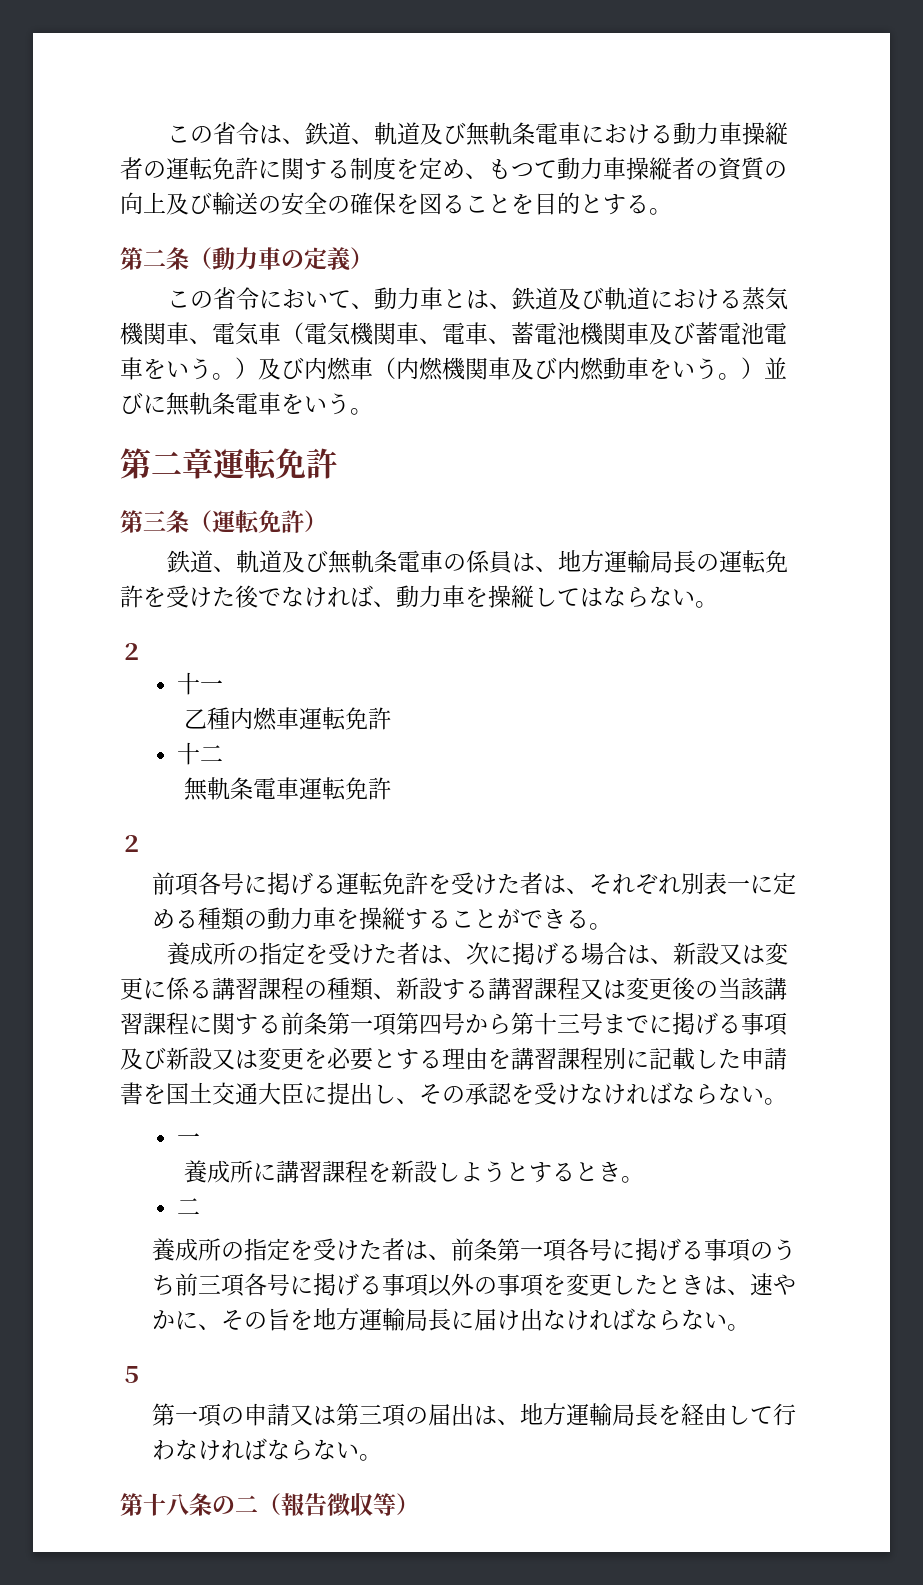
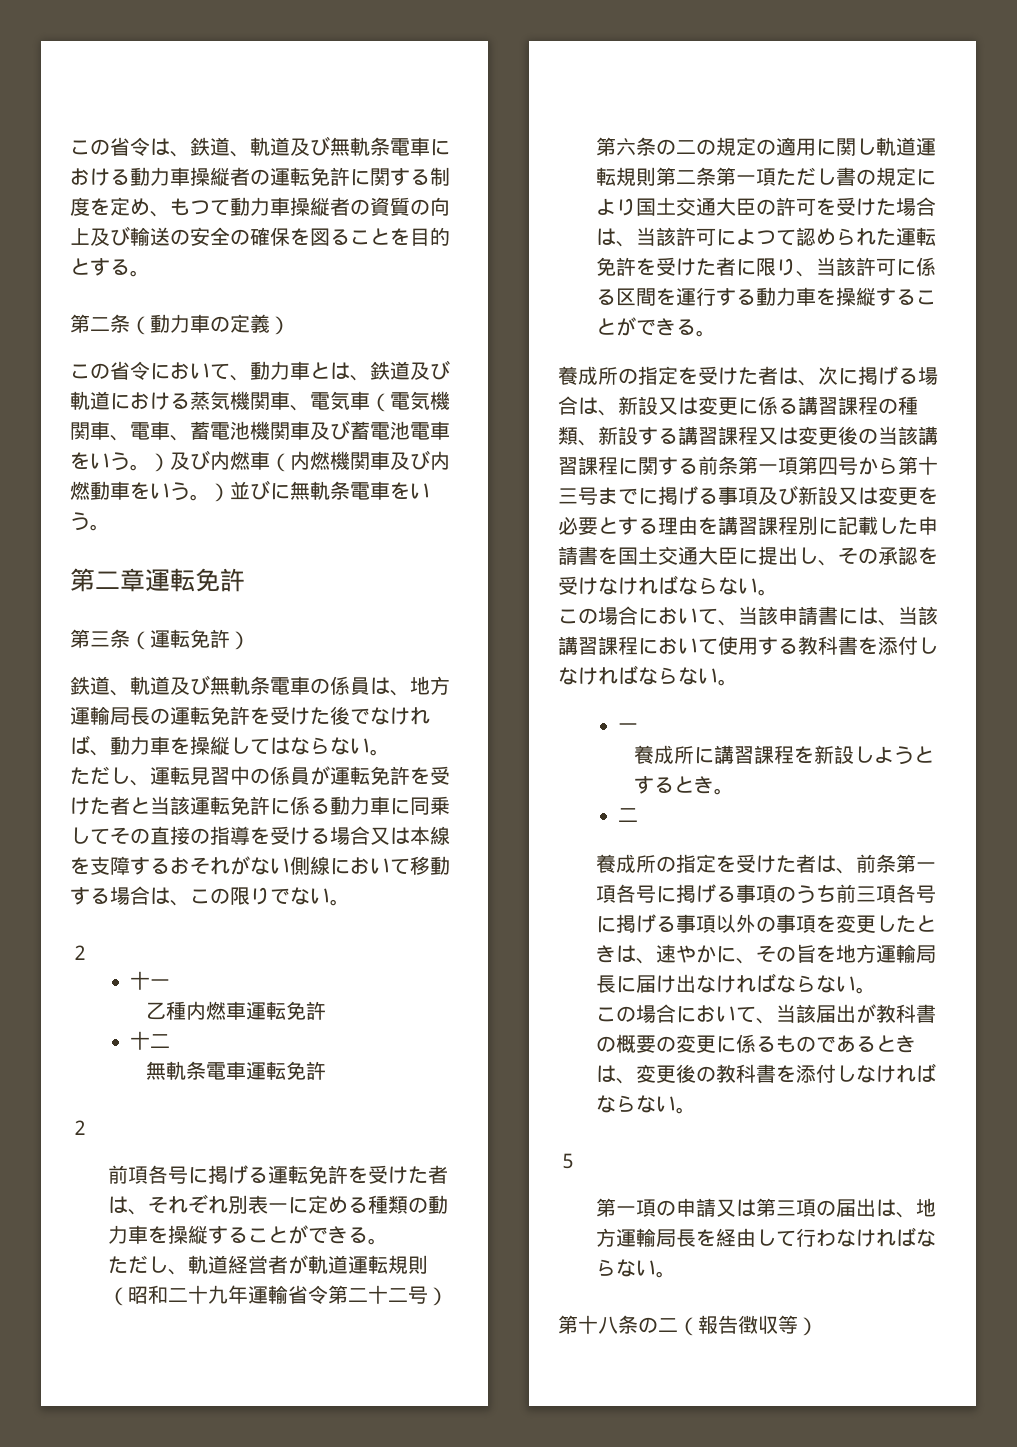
(718, 604) none -> [70,766,450,786] [70,796,450,815] [70,826,450,845] [70,856,450,875] [70,886,350,906] // ただし、運転見習中の係員が運転免許を受けた者と当該運転免許に係る動力車に同乗してその直接の指導を受ける場合又は本線を支障するおそれがない側線において移動する場合は、この限りでない。
(612, 926) none -> [107,1255,428,1275] [107,1285,448,1306] [595,137,936,156] [595,167,936,186] [595,197,936,216] [595,227,936,247] [595,257,936,277] [595,287,936,306] [595,317,716,337] // ただし、軌道経営者が軌道運転規則（昭和二十九年運輸省令第二十二号）第六条の二の規定の適用に関し軌道運転規則第二条第一項ただし書の規定により国土交通大臣の許可を受けた場合は、当該許可によつて認められた運転免許を受けた者に限り、当該許可に係る区間を運行する動力車を操縦することができる。
(787, 1101) none -> [558,606,938,626] [558,636,938,655] [558,665,738,686] // この場合において、当該申請書には、当該講習課程において使用する教科書を添付しなければならない。
(750, 1327) none -> [595,1004,936,1024] [595,1034,916,1053] [595,1063,936,1084] [595,1095,696,1114] // この場合において、当該届出が教科書の概要の変更に係るものであるときは、変更後の教科書を添付しなければならない。

